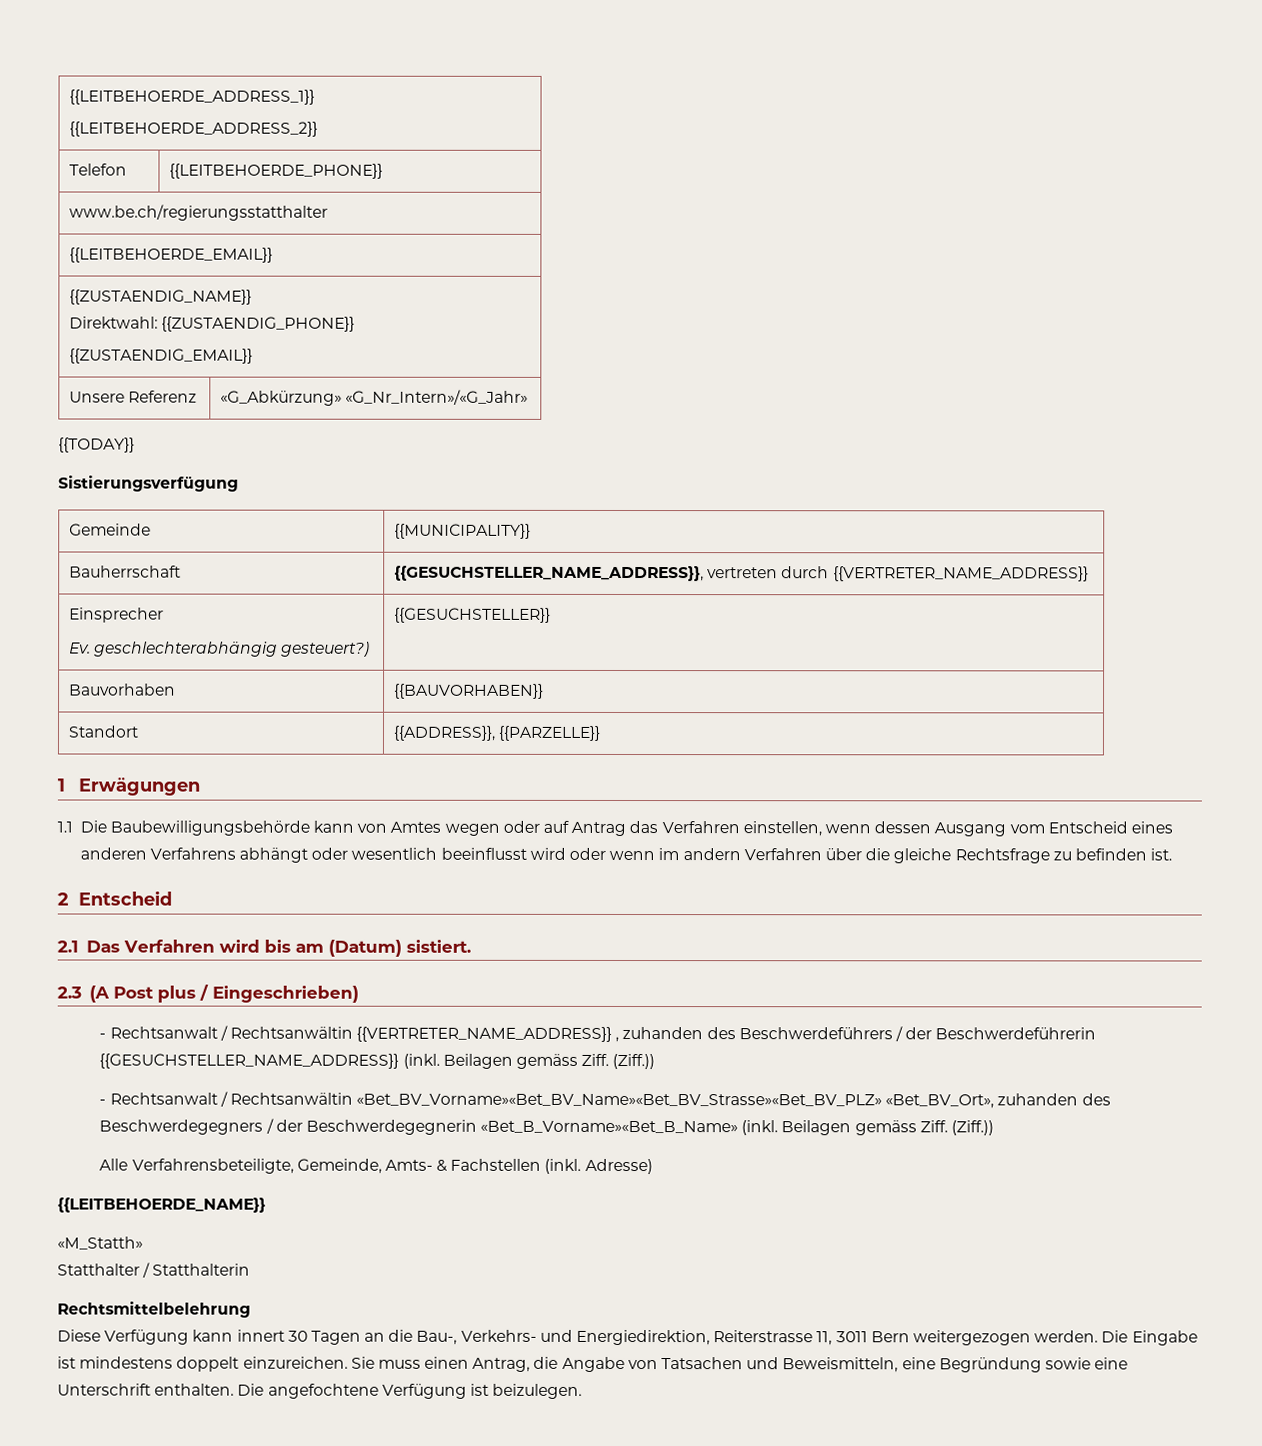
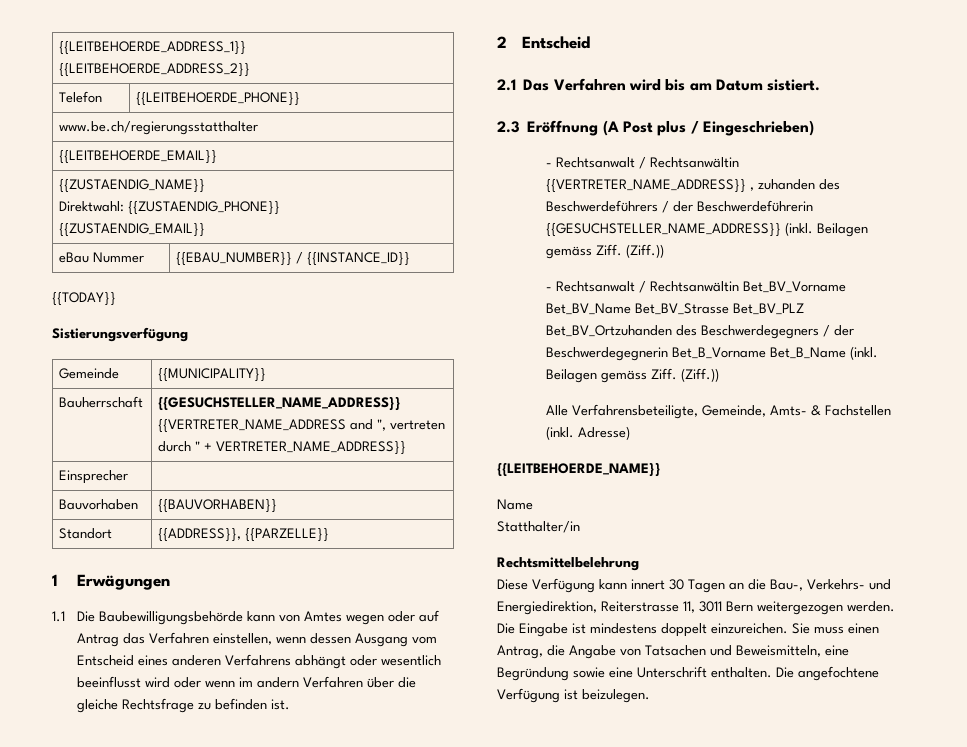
[68,390,198,403] [219,389,529,406] Unsere Referenz | «G_Abkürzung» «G_Nr_Intern»/«G_Jahr» -> [59,252,145,263] [176,252,411,266] eBau Nummer | {{EBAU_NUMBER}} / {{INSTANCE_ID}}
[393,565,1089,582] [68,607,164,623] [68,641,371,657] [393,607,551,623] {{GESUCHSTELLER_NAME_ADDRESS}}, vertreten durch {{VERTRETER_NAME_ADDRESS}} // Einsprecher // Ev. geschlechterabhängig gesteuert?) | {{GESUCHSTELLER}} -> [158,397,402,411] [158,419,446,433] [158,441,407,455] [59,470,129,484] {{GESUCHSTELLER_NAME_ADDRESS}} {{VERTRETER_NAME_ADDRESS and ", vertreten durch " + VERTRETER_NAME_ADDRESS}} // Einsprecher |
[327,939,402,957] (Datum) -> [715,79,763,91] Datum
(82, 992) none -> [527,120,599,136] Eröffnung
[356,1093,1079,1109] «Bet_BV_Vorname»«Bet_BV_Name»«Bet_BV_Strasse»«Bet_BV_PLZ» «Bet_BV_Ort», zuhanden -> [743,281,847,293] [546,303,805,315] [546,325,673,337] Bet_BV_Vorname Bet_BV_Name Bet_BV_Strasse Bet_BV_PLZ Bet_BV_Ortzuhanden
[480,1120,739,1134] «Bet_B_Vorname»«Bet_B_Name» -> [672,347,847,359] Bet_B_Vorname Bet_B_Name
[57,1236,143,1250] [57,1262,251,1278] «M_Statth» // Statthalter / Statthalterin -> [497,499,533,510] [497,521,580,533] Name // Statthalter/in

